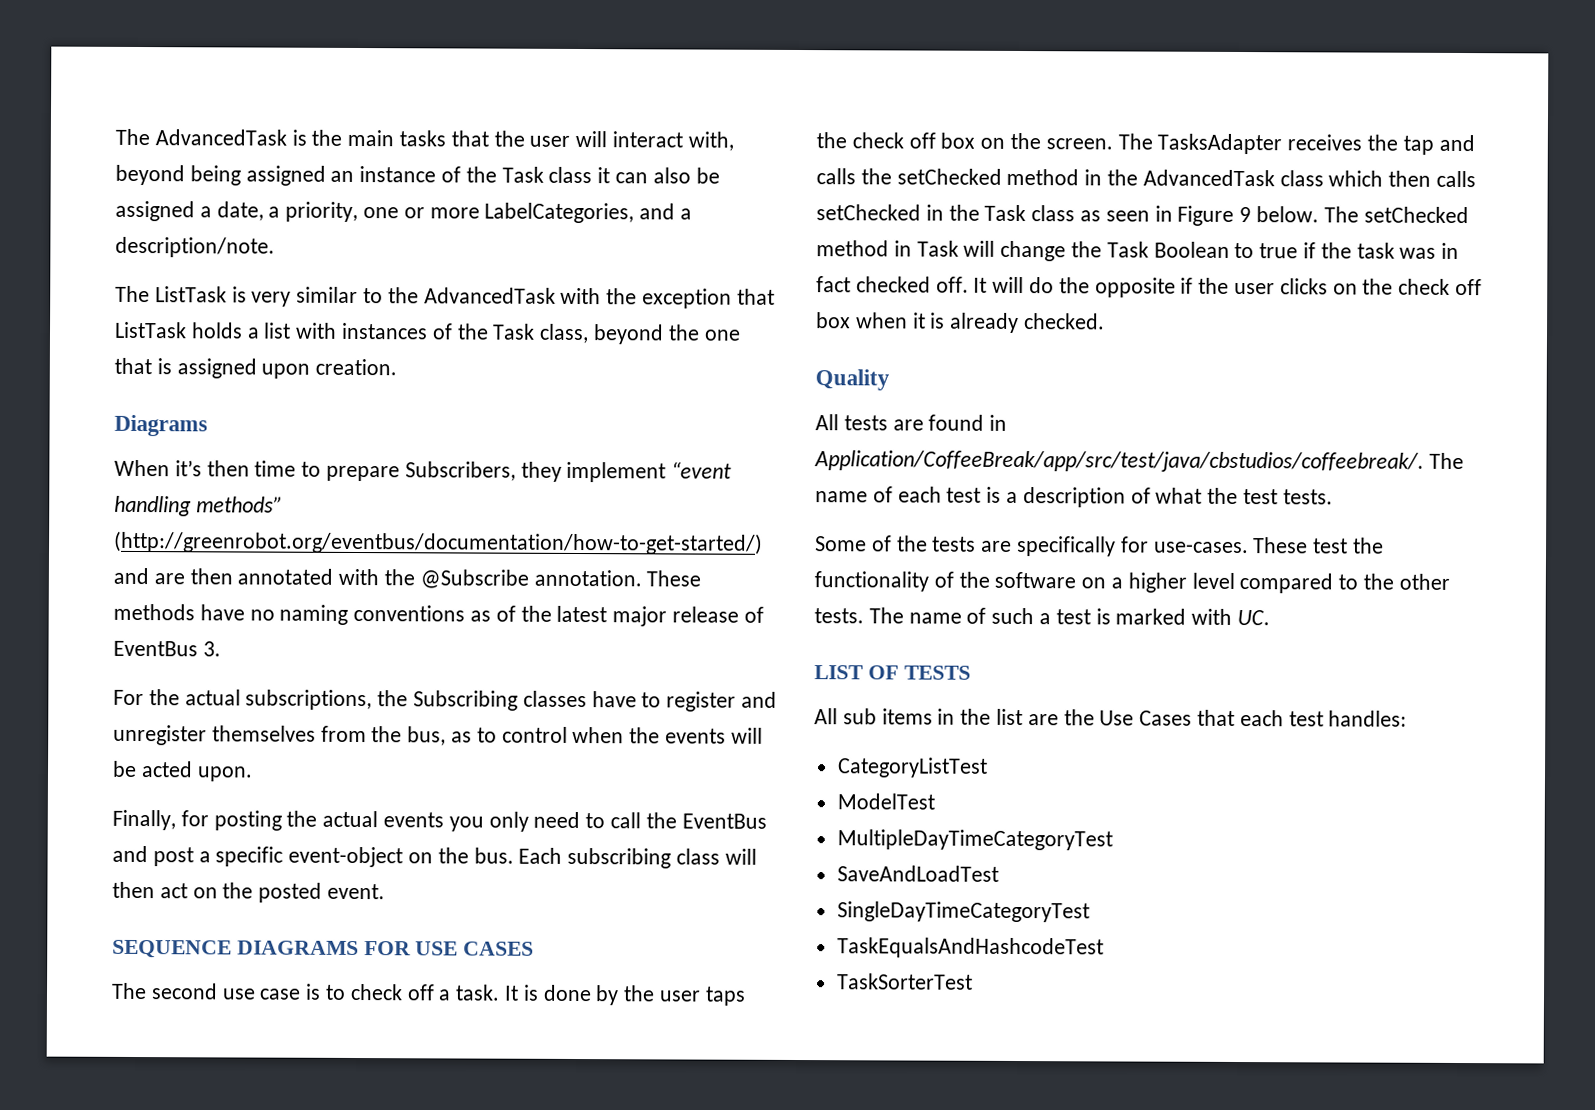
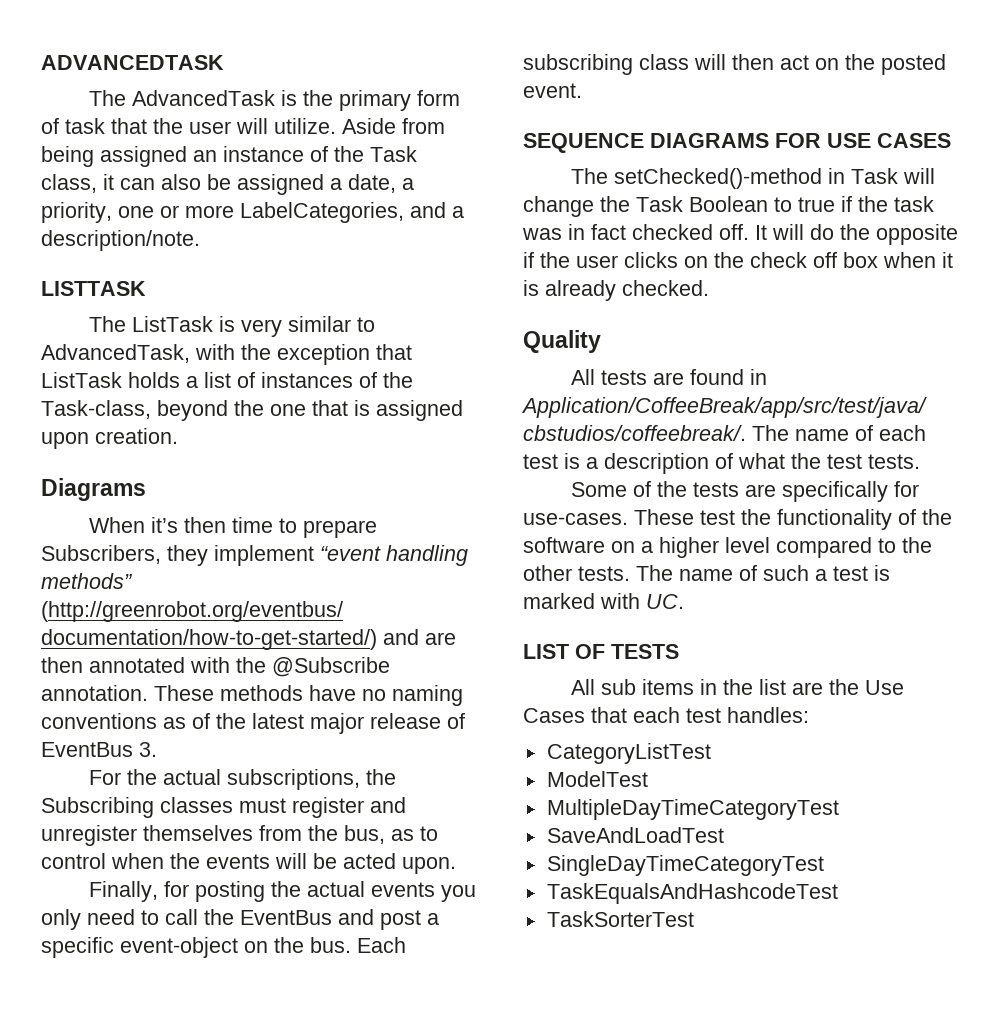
(115, 137) none -> [41,55,224,70] ADVANCEDTASK //
[347,129,447,147] main tasks -> [338,90,460,111] [41,118,105,134] primary form of task
[612,131,734,151] [115,164,185,186] interact with, beyond -> [274,118,445,134] utilize. Aside from
[548,166,593,184] class -> [41,174,97,193] class,
(275, 247) none -> [41,281,146,296] // LISTTASK
[387,287,556,304] the AdvancedTask -> [41,344,190,363] AdvancedTask,
[295,322,338,339] with -> [237,372,255,388] of
[492,323,590,344] Task class, -> [41,400,151,419] Task-class,
[591,691,662,708] have to -> [239,798,286,813] must
[150,983,746,1006] [816,132,1475,155] [816,168,1477,188] [816,204,1469,226] [816,240,889,257] second use case is to check off a task. It is done by the user taps the check off box on the screen. The TasksAdapter receives the tap and calls the setChecked method in the AdvancedTask class which then calls setChecked in the Task class as seen in Figure 9 below. The setChecked method -> [613,168,822,189] setChecked()-method

